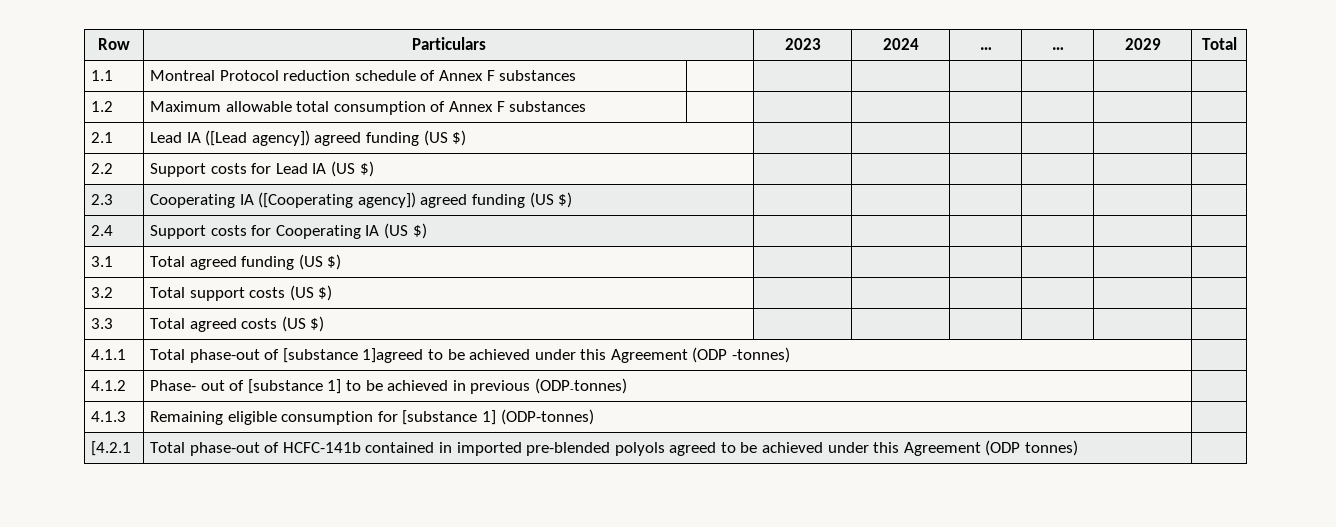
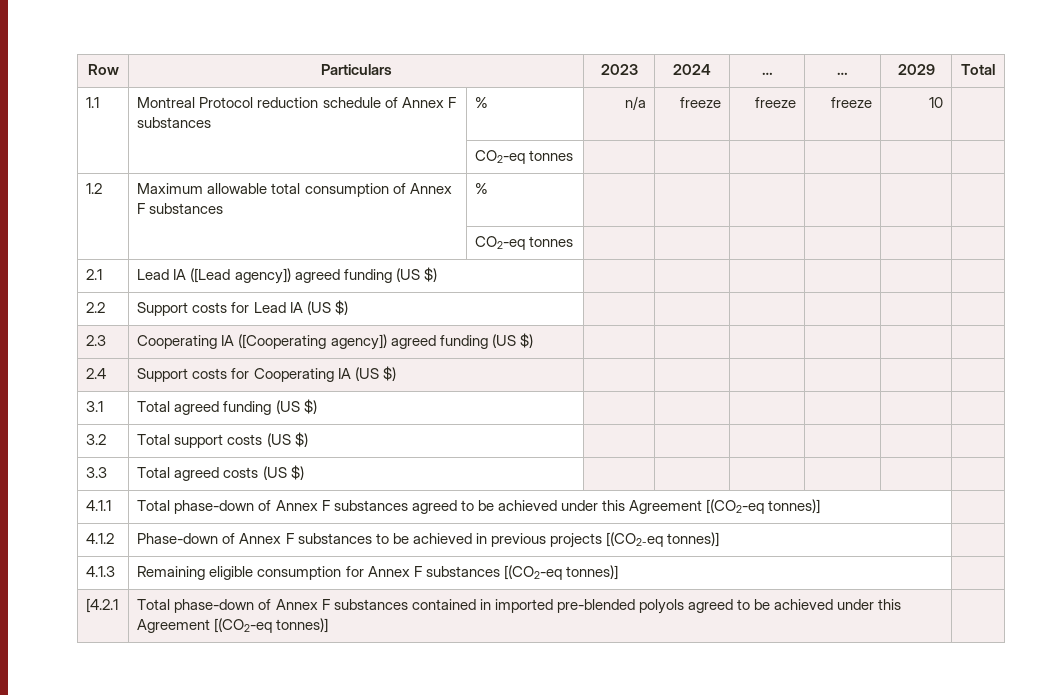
(577, 75) none -> [475,97,489,108] [624,96,646,110] [679,97,721,108] [754,97,796,108] [830,97,872,108] [928,97,943,108] [475,150,574,164] % | n/a | freeze | freeze | freeze | 10 | // | | CO2-eq tonnes
(587, 106) none -> [475,183,489,194] [475,236,574,250] % | | | | | | // | | CO2-eq tonnes
[189,347,791,363] phase-out of [substance 1]agreed to be achieved under this Agreement (ODP -tonnes) -> [174,499,821,514] phase-down of Annex F substances agreed to be achieved under this Agreement [(CO2-eq tonnes)]
[149,379,342,394] Phase- out of [substance 1] -> [137,533,372,544] Phase-down of Annex F substances
[534,378,627,394] (ODP-tonnes) -> [549,532,719,548] projects [(CO2-eq tonnes)]
[402,409,594,425] [90,441,131,456] [149,442,361,456] [substance 1] (ODP-tonnes) | // [4.2.1 | Total phase-out of HCFC-141b -> [367,565,618,580] [86,598,119,613] [137,599,408,613] Annex F substances [(CO2-eq tonnes)] | // [4.2.1 | Total phase-down of Annex F substances
[985,440,1078,456] (ODP tonnes) -> [214,618,329,633] [(CO2-eq tonnes)]

